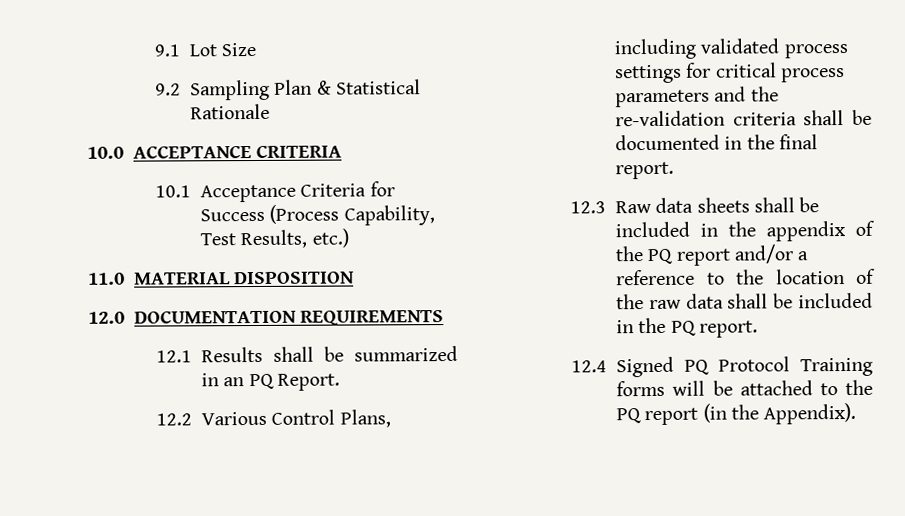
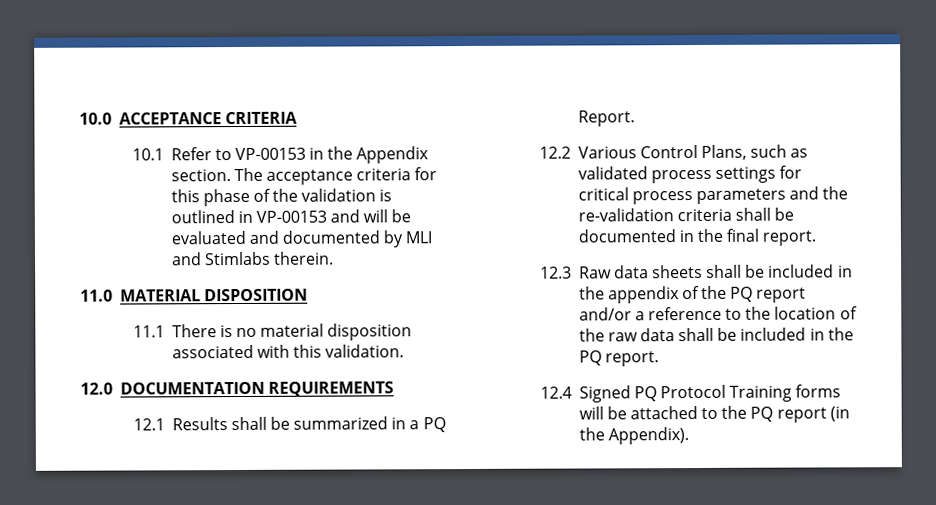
[154,42,257,57] [155,79,421,101] [190,103,271,120] [87,144,343,159] [155,181,395,203] [200,204,435,226] [200,228,349,249] [88,271,355,285] 9.1 Lot Size // 9.2 Sampling Plan & Statistical Rationale // 10.0 ACCEPTANCE CRITERIA // 10.1 Acceptance Criteria for Success (Process Capability, Test Results, etc.) // 11.0 MATERIAL DISPOSITION -> [79,111,298,125] [131,146,430,164] [170,167,438,185] [170,188,393,207] [170,209,412,224] [170,230,433,248] [170,251,334,266] [80,288,308,302] [132,323,413,341] [171,344,405,359] 10.0 ACCEPTANCE CRITERIA // 10.1 Refer to VP-00153 in the Appendix section. The acceptance criteria for this phase of the validation is outlined in VP-00153 and will be evaluated and documented by MLI and Stimlabs therein. // 11.0 MATERIAL DISPOSITION // 11.1 There is no material disposition associated with this validation.
[223,377,245,387] an -> [409,420,420,430] a
[614,38,697,60] including -> [750,144,809,158] such as

